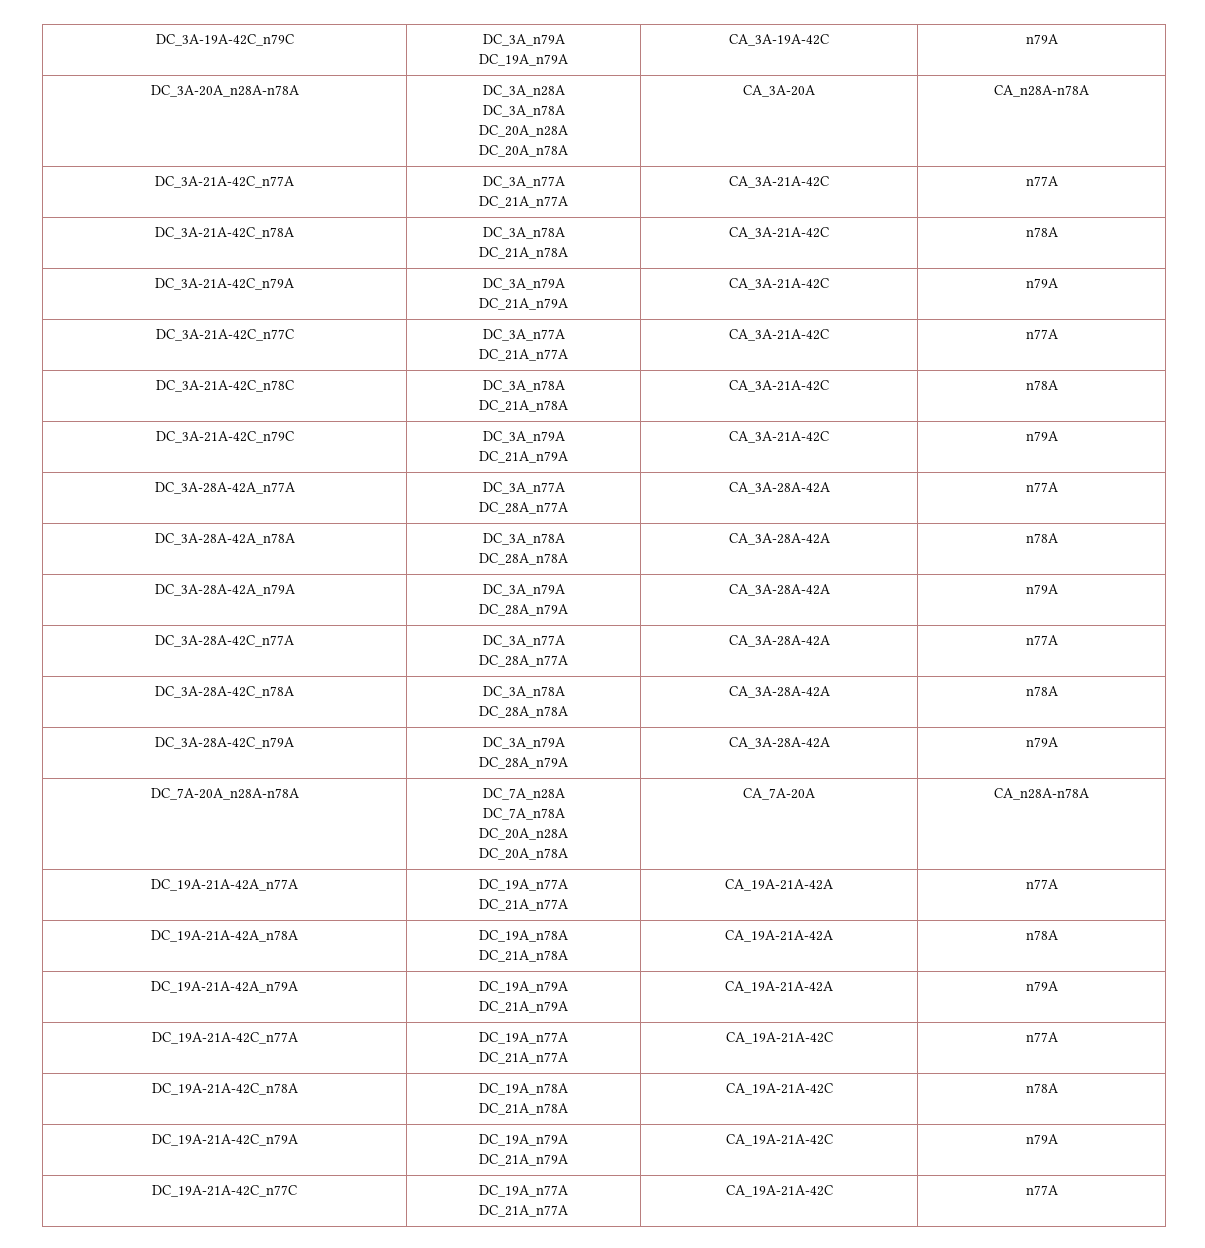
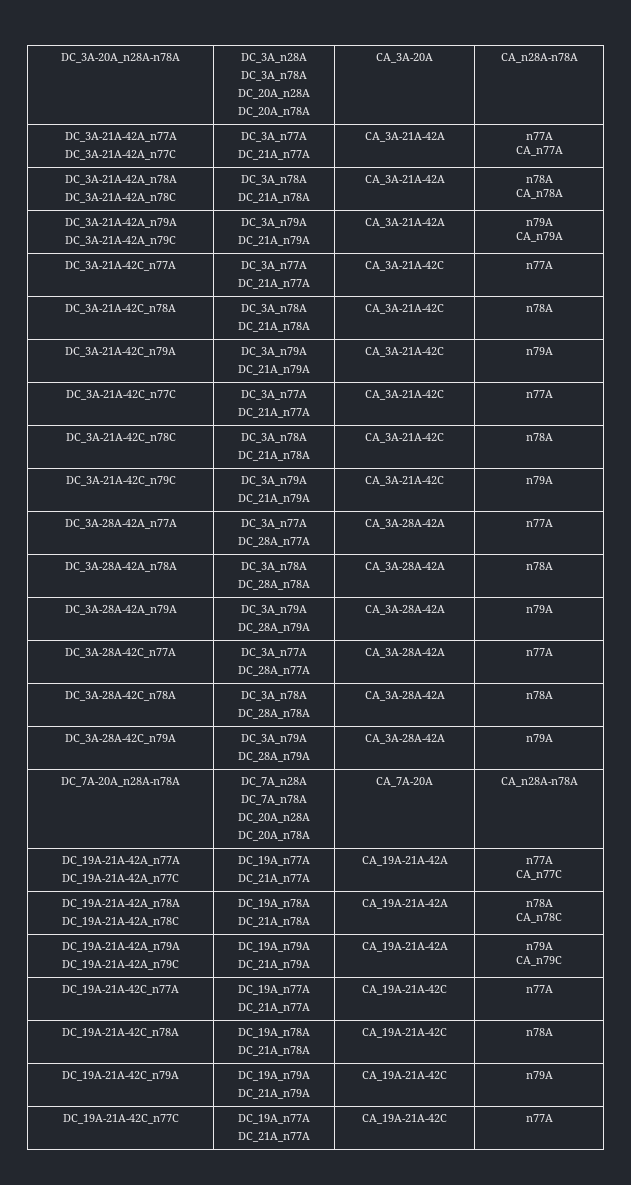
[155,34,294,46] [482,34,566,46] [479,54,569,66] [729,34,829,46] [1025,34,1059,44] DC_3A-19A-42C_n79C | DC_3A_n79A // DC_19A_n79A | CA_3A-19A-42C | n79A // -> (60, 58) none
(1090, 91) none -> [64,132,177,142] [65,150,176,160] [241,132,307,142] [238,150,310,160] [364,132,445,142] [525,132,553,140] [515,146,563,156] [64,175,177,185] [65,193,176,203] [241,175,307,185] [238,193,310,203] [364,175,445,185] [525,175,553,183] [515,189,563,199] [64,218,177,228] [65,236,176,246] [241,218,307,228] [238,236,310,246] [364,218,445,228] [525,218,553,226] [515,232,563,242] // DC_3A-21A-42A_n77A // DC_3A-21A-42A_n77C | DC_3A_n77A // DC_21A_n77A | CA_3A-21A-42A | n77A // CA_n77A // DC_3A-21A-42A_n78A // DC_3A-21A-42A_n78C | DC_3A_n78A // DC_21A_n78A | CA_3A-21A-42A | n78A // CA_n78A // DC_3A-21A-42A_n79A // DC_3A-21A-42A_n79C | DC_3A_n79A // DC_21A_n79A | CA_3A-21A-42A | n79A // CA_n79A
(299, 885) none -> [61,874,179,884] // DC_19A-21A-42A_n77C
(1059, 884) none -> [516,870,562,880] // CA_n77C
(299, 936) none -> [61,917,179,927] // DC_19A-21A-42A_n78C
(1059, 935) none -> [516,913,562,923] // CA_n78C
(299, 987) none -> [61,960,179,970] // DC_19A-21A-42A_n79C
(1059, 986) none -> [516,956,562,966] // CA_n79C

